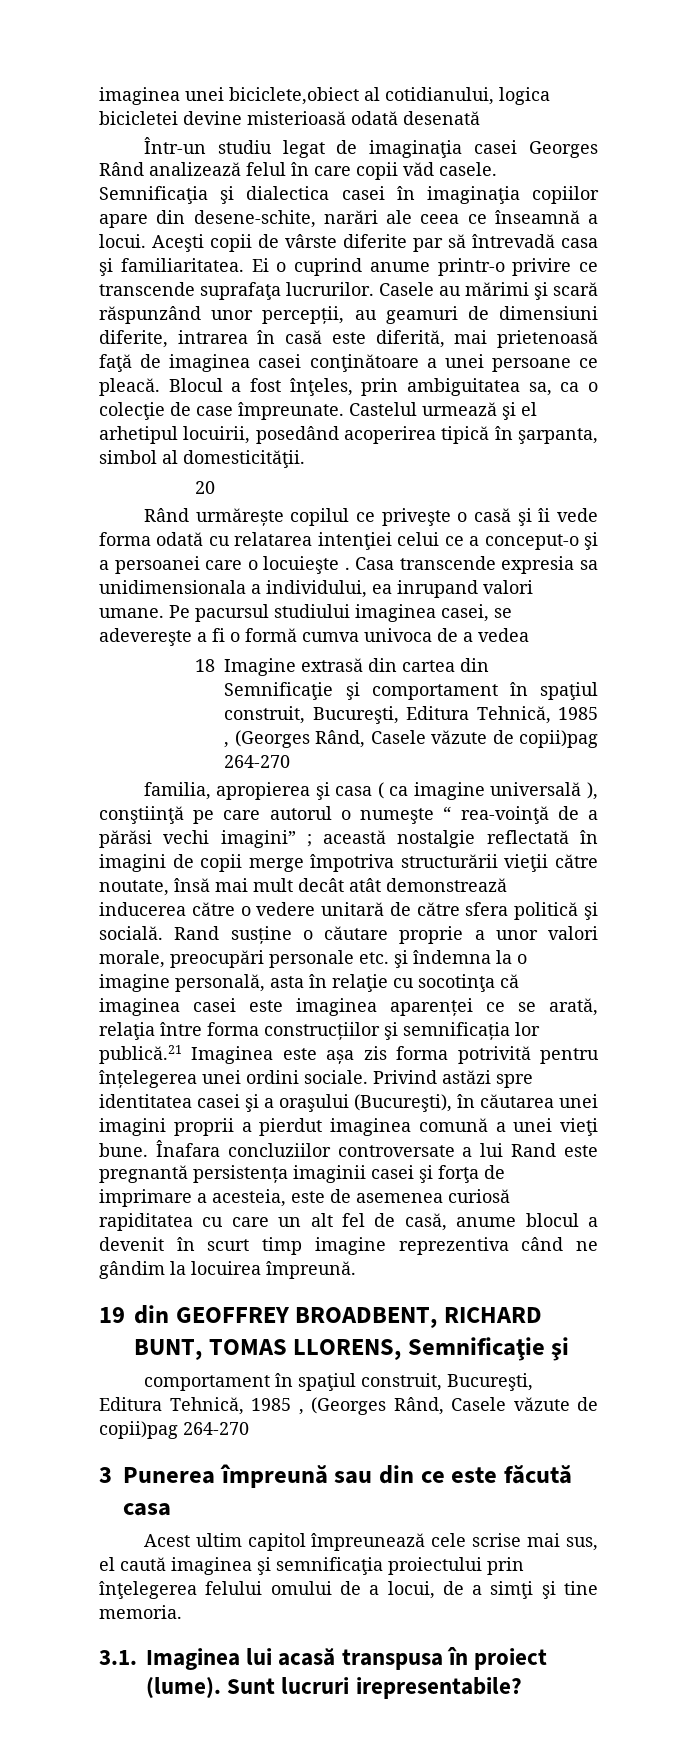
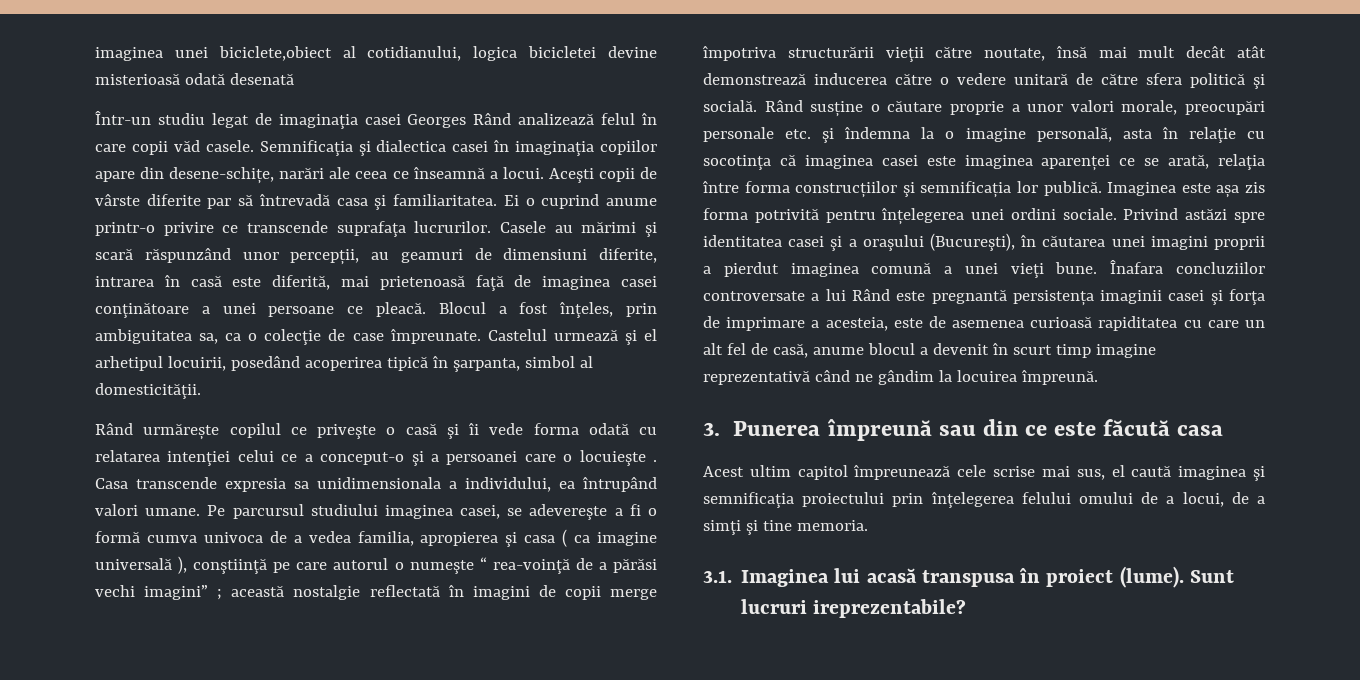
[193,210,316,228] desene-schite, -> [169,167,275,184] desene-schițe,
[195,481,216,494] // 20 -> (201, 391) none
[397,580,478,598] inrupand -> [583,477,657,492] întrupând
[195,604,269,622] pacursul -> [232,504,304,519] parcursul
[195,658,490,676] [224,682,598,700] [224,706,598,724] [224,730,598,748] [224,755,291,768] // 18 Imagine extrasă din cartea din Semnificaţie şi comportament în spaţiul construit, Bucureşti, Editura Tehnică, 1985 , (Georges Rând, Casele văzute de copii)pag 264-270 // -> (351, 537) none
[174,926,220,940] Rand -> [764,100,803,112] Rând
[99,1045,182,1064] publică.21 -> [1043,181,1102,196] publică.
[511,1143,557,1157] Rand -> [851,289,890,301] Rând
[448,1189,510,1203] curiosă -> [1030,316,1093,328] curioasă
[398,1237,509,1255] reprezentiva -> [703,370,810,385] reprezentativă
[99,1305,542,1328] [134,1337,570,1361] [143,1373,533,1391] [99,1397,598,1415] [99,1421,249,1439] [99,1467,112,1483] 19 din GEOFFREY BROADBENT, RICHARD BUNT, TOMAS LLORENS, Semnificaţie şi // comportament în spaţiul construit, Bucureşti, Editura Tehnică, 1985 , (Georges Rând, Casele văzute de copii)pag 264-270 // 3 -> [703,422,720,436] 3.
[355,1677,522,1699] irepresentabile? -> [813,599,967,618] ireprezentabile?

